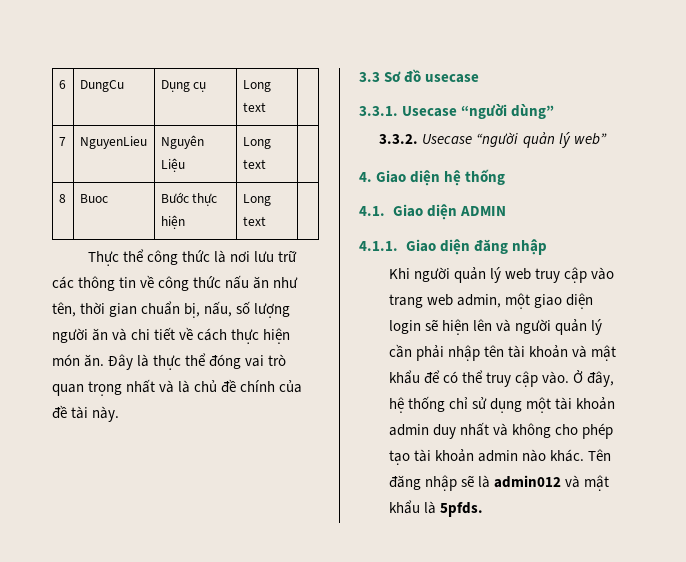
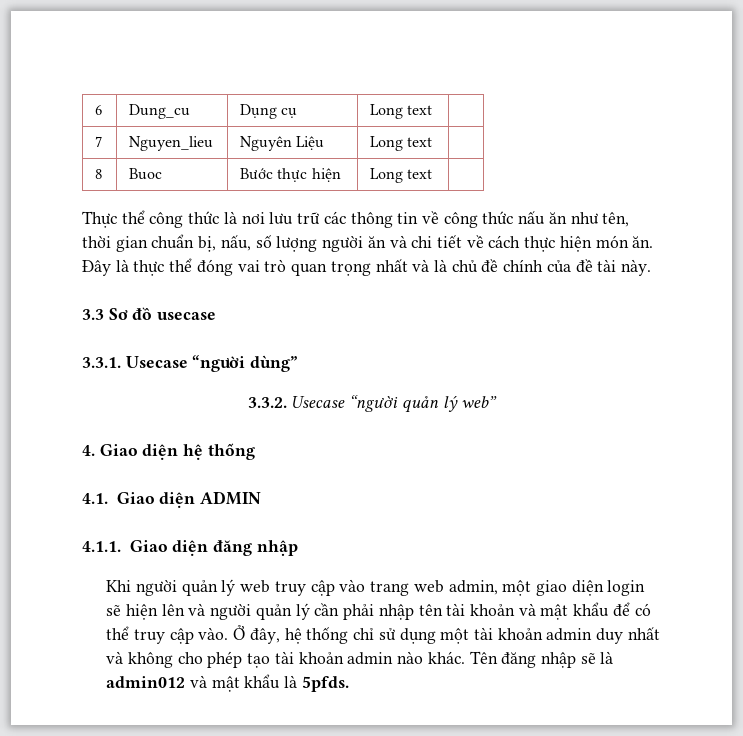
[79,80,124,92] DungCu -> [128,104,190,119] Dung_cu
[79,136,147,149] NguyenLieu -> [128,136,213,151] Nguyen_lieu

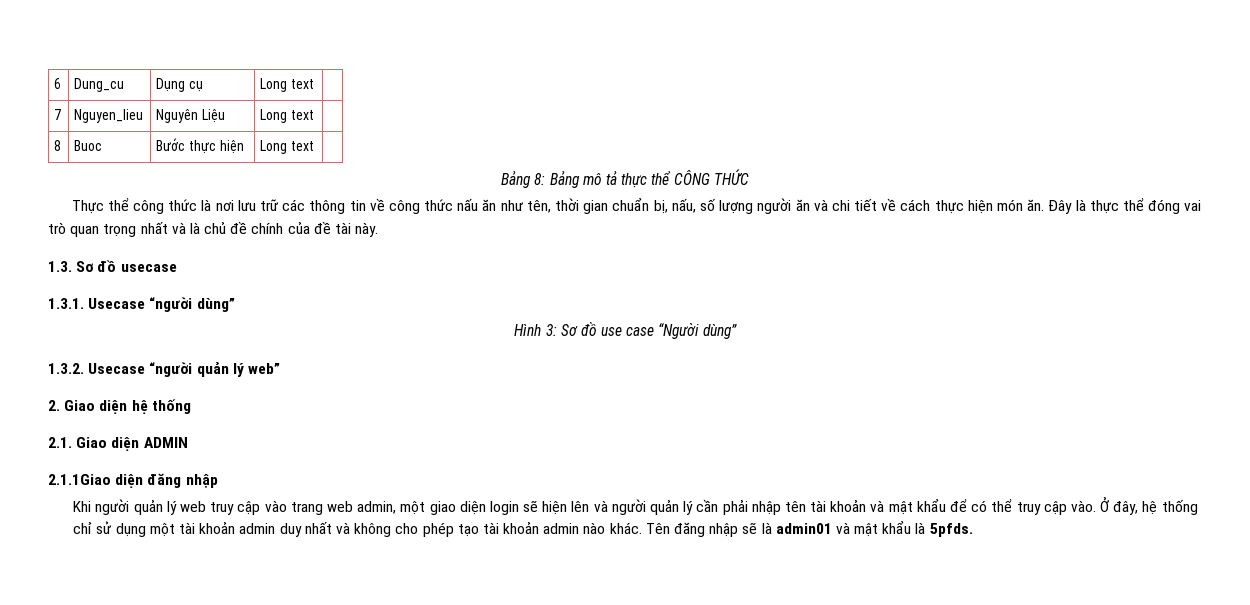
(433, 174) none -> [501,169,749,188] // Bảng 8: Bảng mô tả thực thể CÔNG THỨC
[82,309,104,320] 3.3 -> [48,261,72,272] 1.3.
[82,357,121,368] 3.3.1. -> [48,298,84,309] 1.3.1.
[247,397,287,408] 3.3.2. -> [514,322,737,339] [48,363,84,374] Hình 3: Sơ đồ use case “Người dùng” // 1.3.2.
[82,445,95,456] 4. -> [48,400,60,411] 2.
[82,493,108,504] 4.1. -> [48,437,72,448] 2.1.
[82,540,168,552] 4.1.1. Giao -> [48,474,111,485] 2.1.1Giao
[106,676,186,688] admin012 -> [775,523,832,534] admin01

